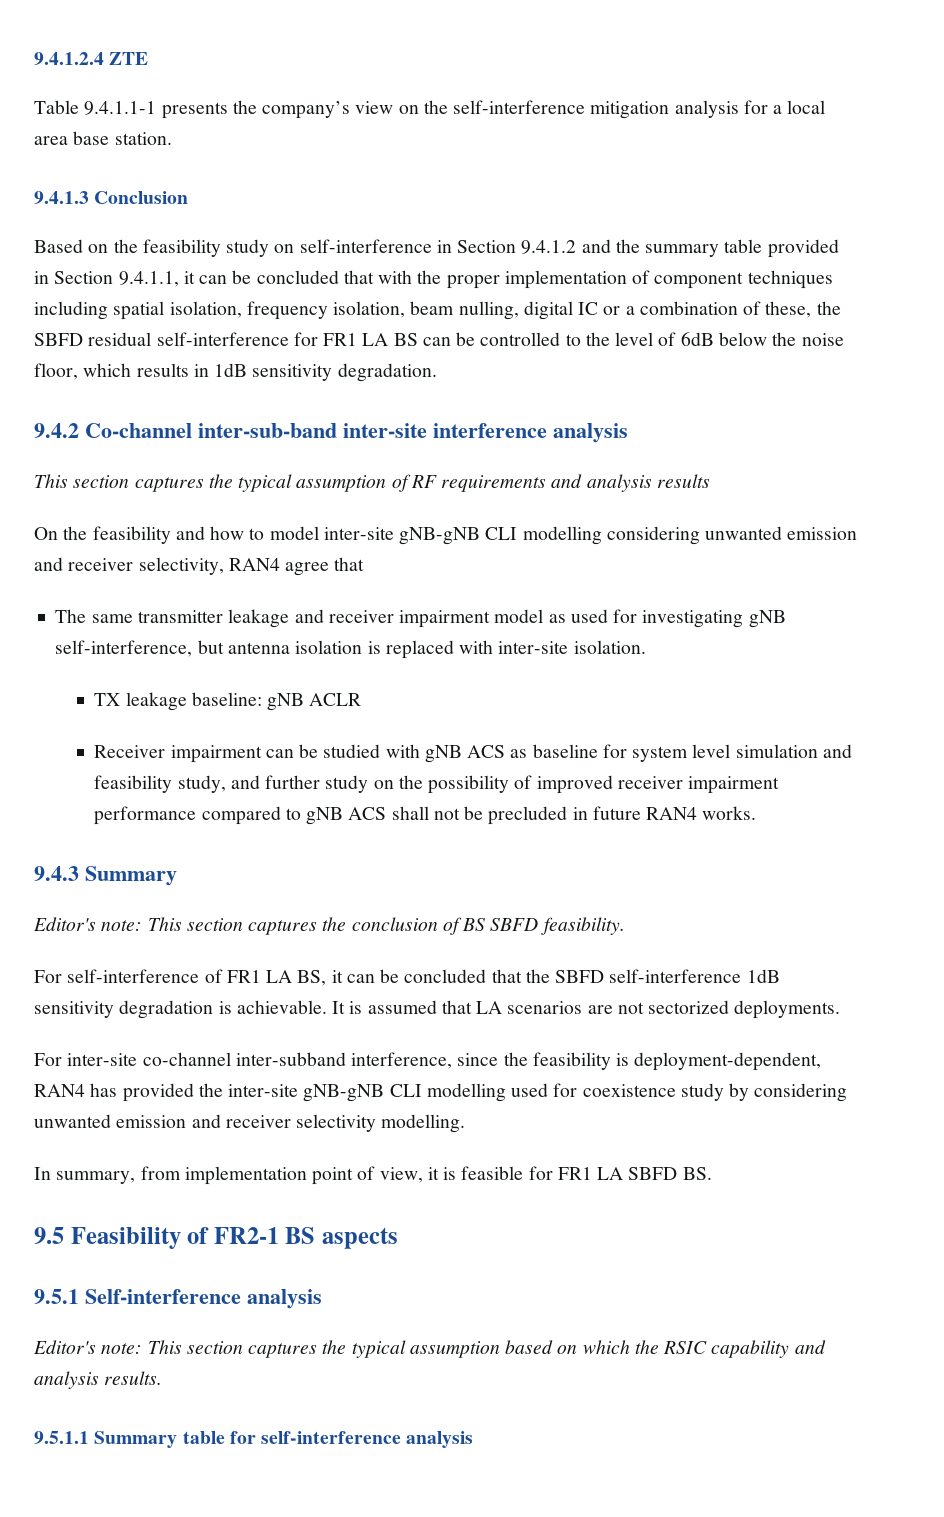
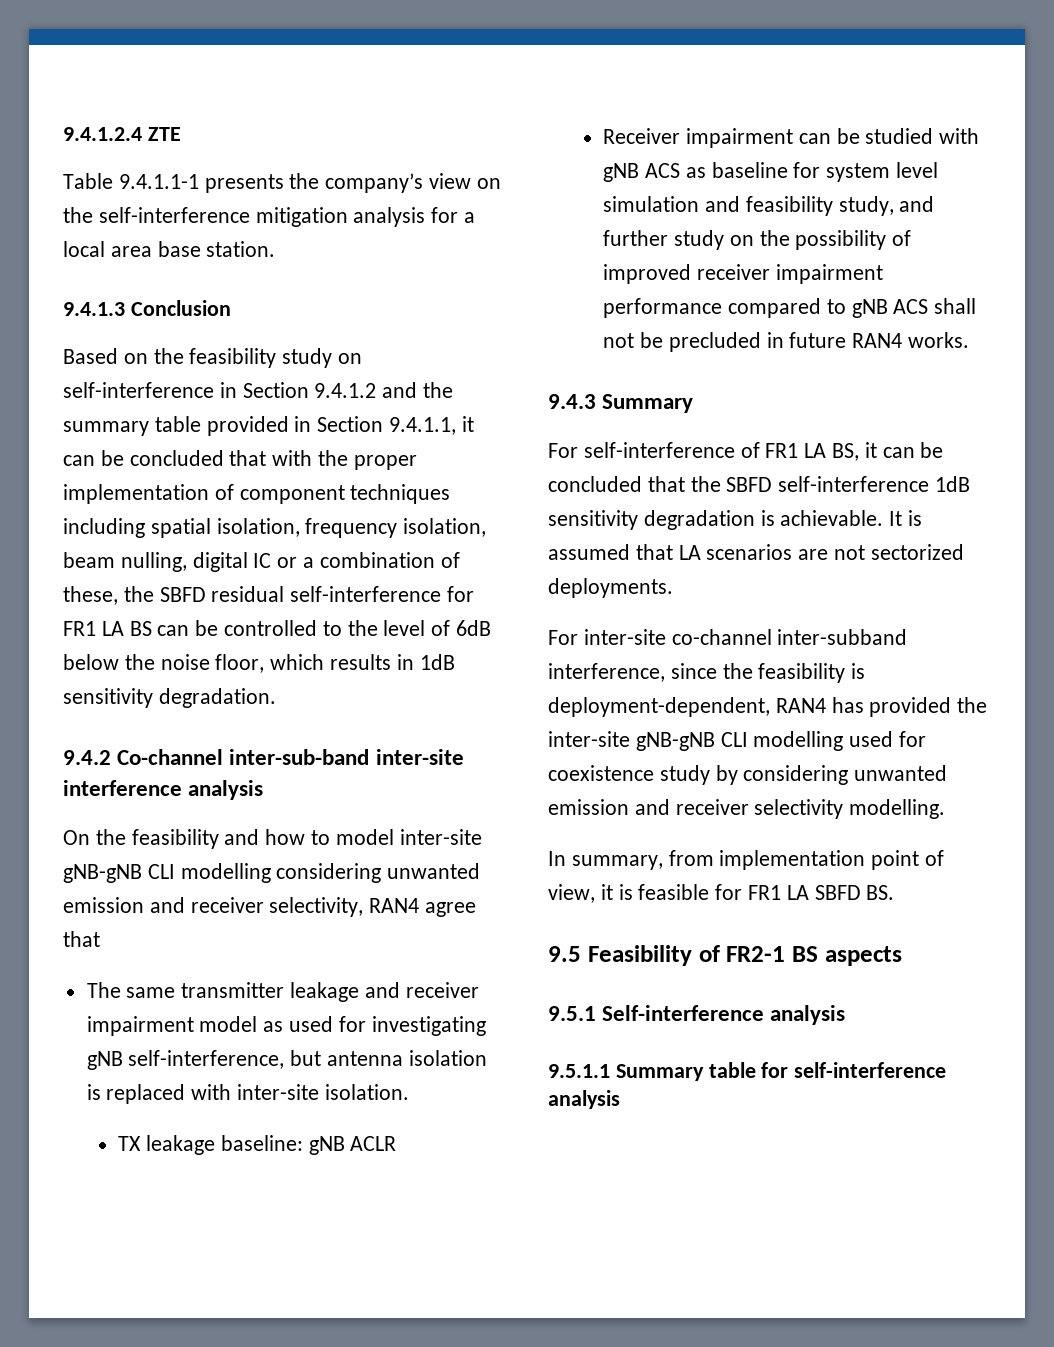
[34,474,710,492] // This section captures the typical assumption of RF requirements and analysis results -> (264, 790) none
[33,917,625,935] // Editor's note: This section captures the conclusion of BS SBFD feasibility. -> (694, 403) none
[33,1340,826,1358] [34,1371,163,1389] // Editor's note: This section captures the typical assumption based on which the RSIC capability and analysis results. -> (846, 1015) none

